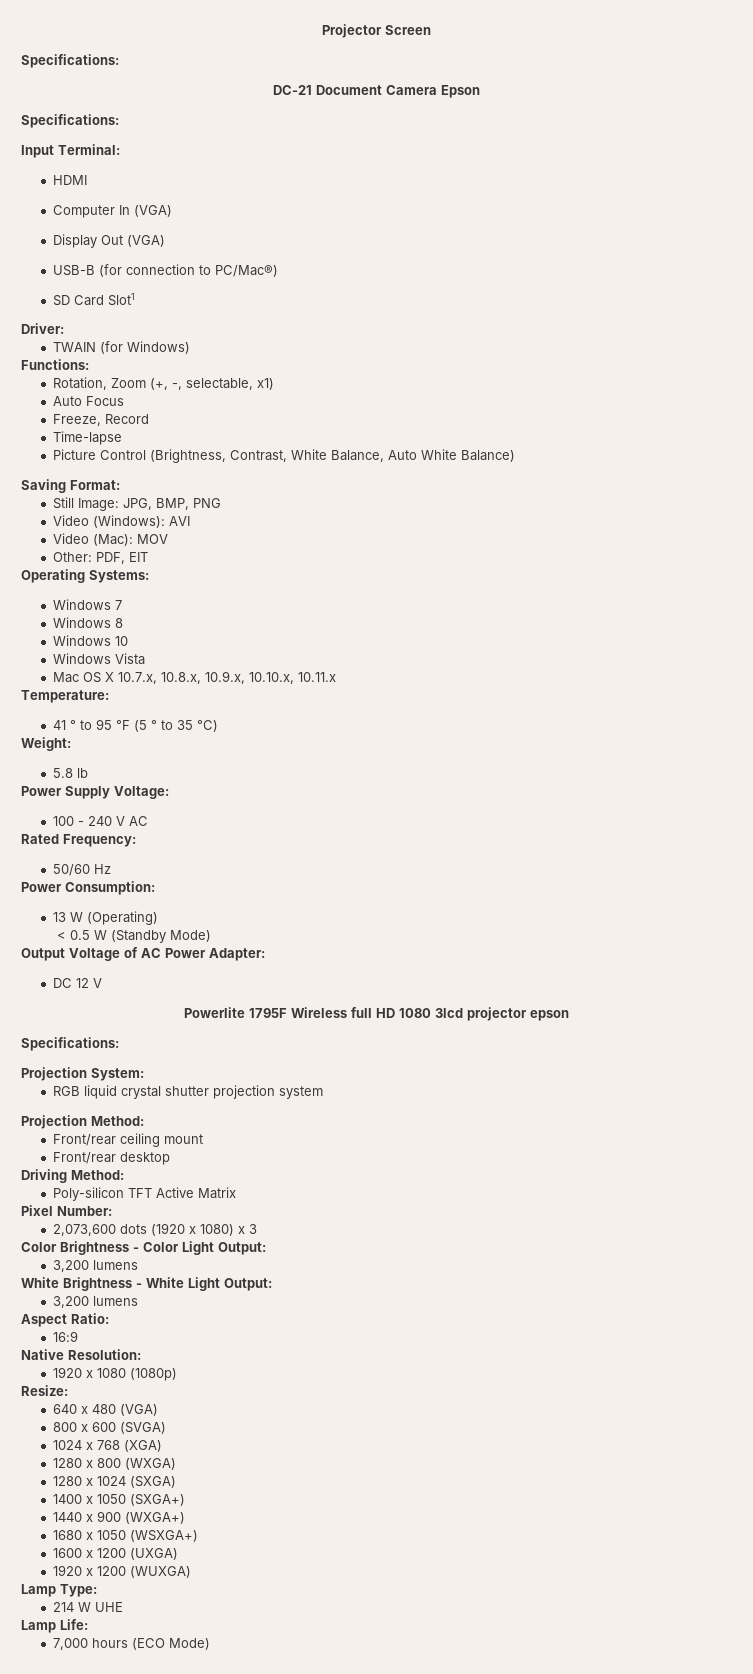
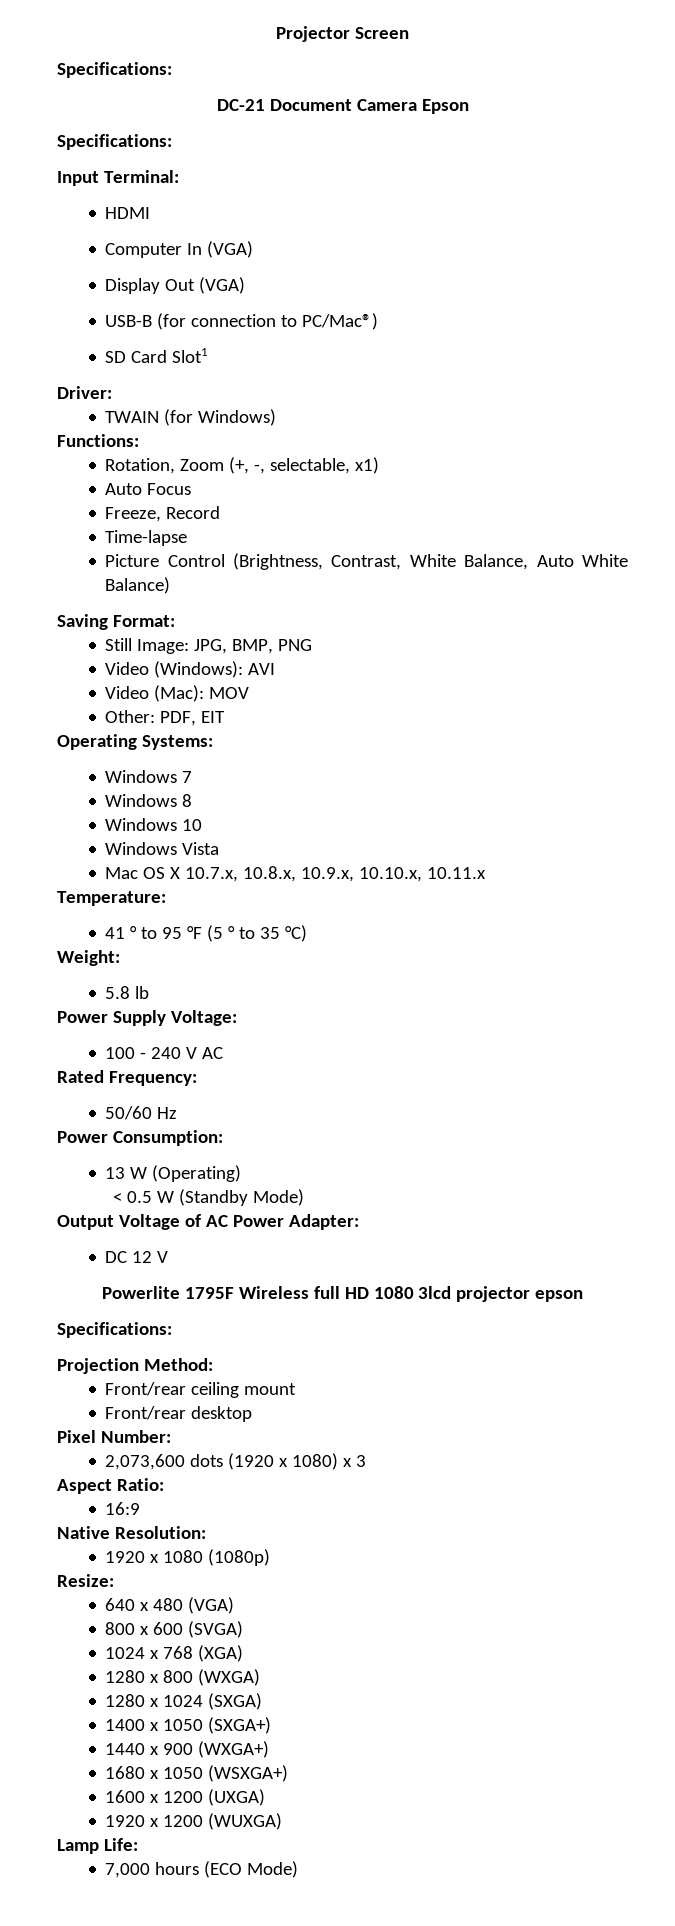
[21,1067,144,1081] [53,1085,324,1099] // Projection System: // RGB liquid crystal shutter projection system -> (172, 1330) none
[21,1169,124,1183] [53,1187,237,1201] // Driving Method: // Poly-silicon TFT Active Matrix -> (253, 1414) none
[21,1241,266,1255] [53,1260,139,1272] [21,1277,272,1291] [53,1296,139,1308] // Color Brightness - Color Light Output: // 3,200 lumens // White Brightness - White Light Output: // 3,200 lumens -> (367, 1461) none
[21,1584,97,1597] [53,1602,124,1612] // Lamp Type: // 214 W UHE -> (283, 1821) none

